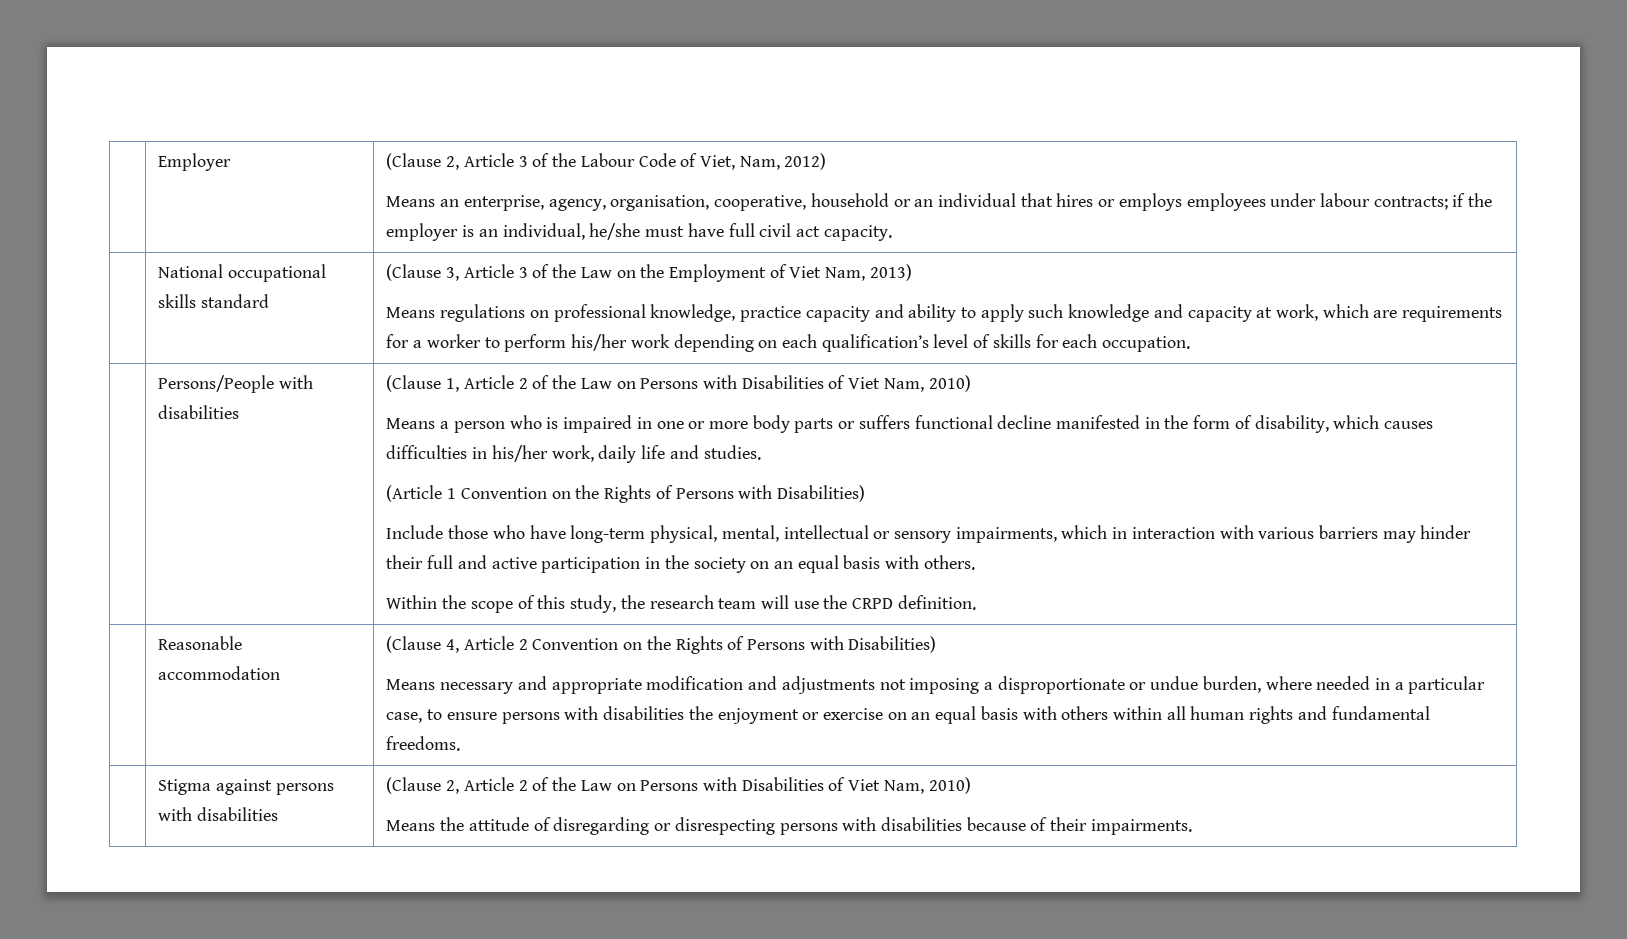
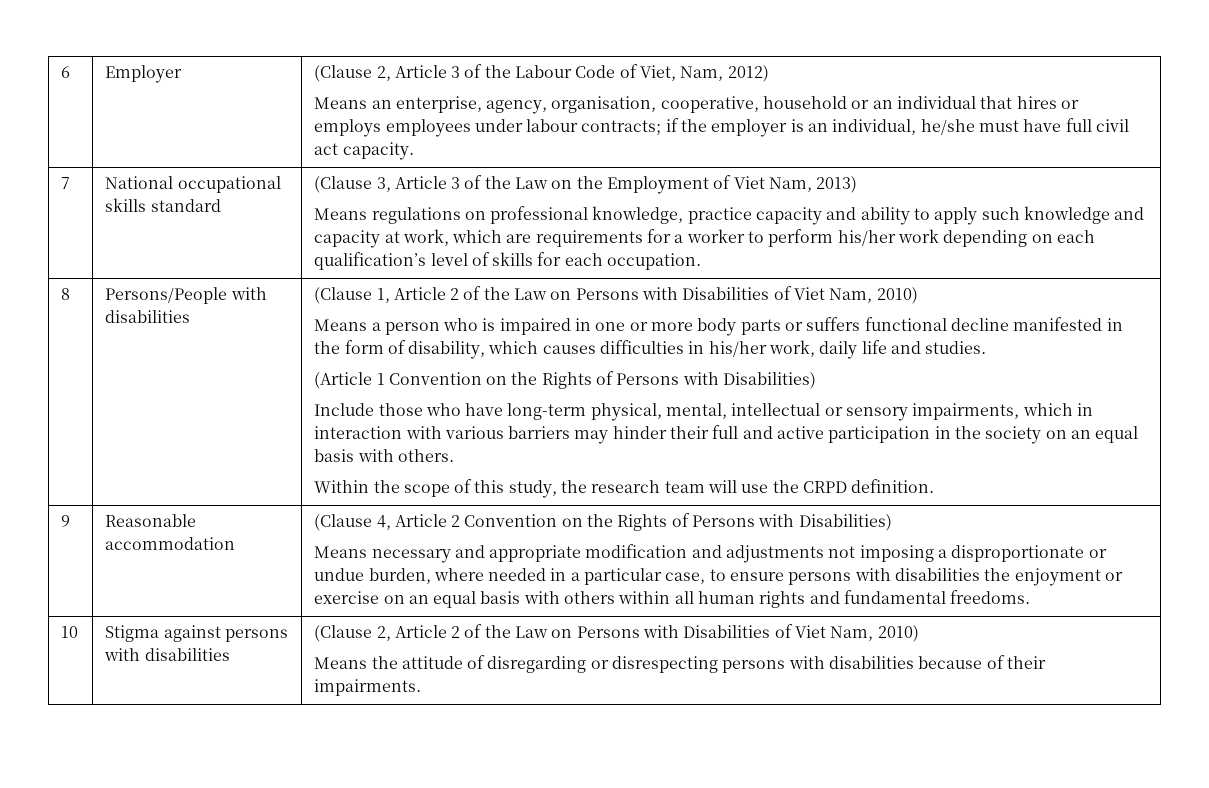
(158, 162) none -> [61,66,71,78] 6
(892, 233) none -> [61,177,71,189] 7
(1191, 344) none -> [61,288,71,300] 8
(976, 602) none -> [61,515,71,527] 9
(461, 743) none -> [61,626,79,638] 10

